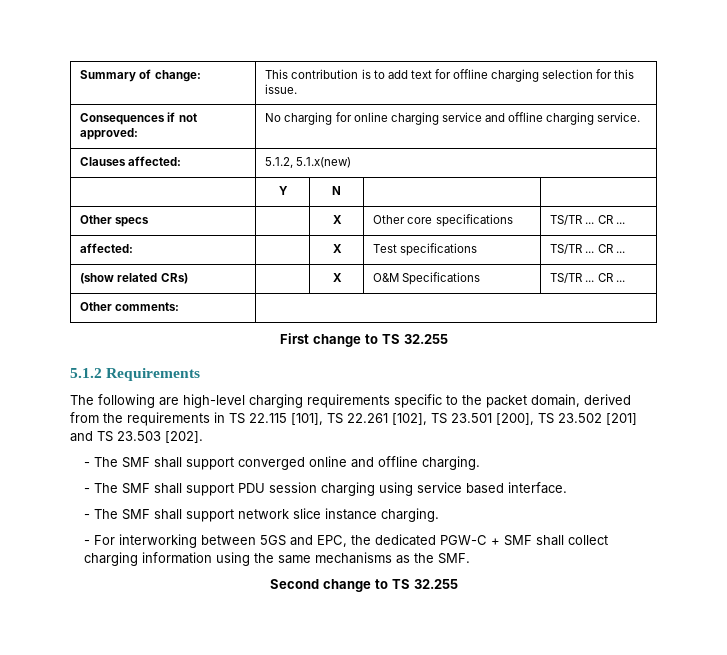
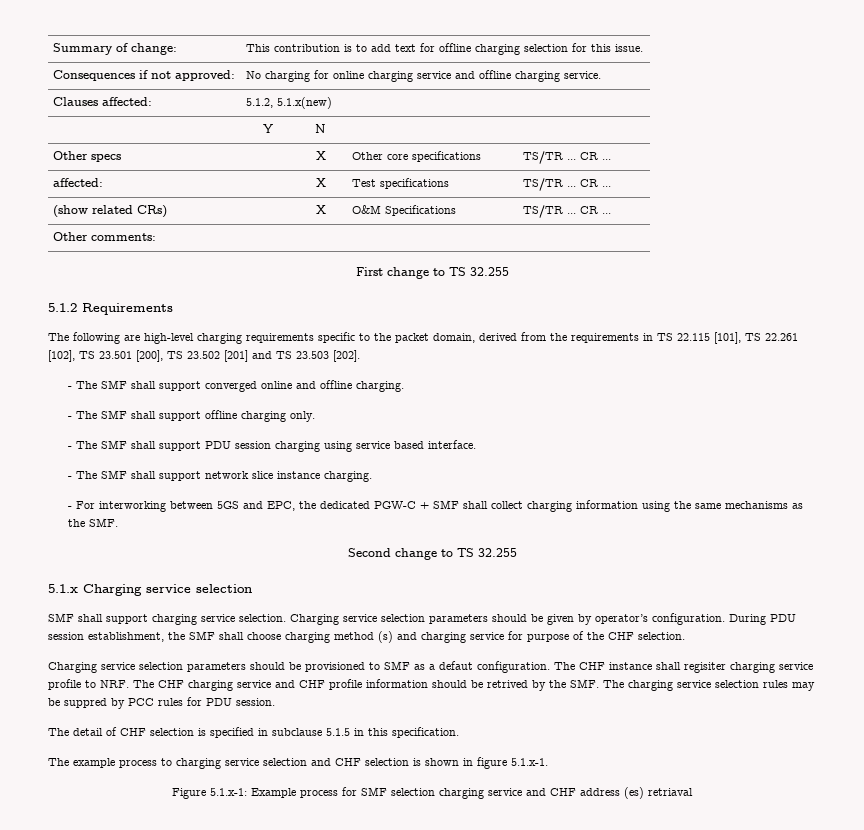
(481, 463) none -> [67,410,315,422] // - The SMF shall support offline charging only.
(458, 584) none -> [48,584,252,596] [48,613,796,625] [48,631,685,643] [48,661,813,673] [48,679,815,691] [48,697,275,709] [48,727,459,738] [48,757,548,769] [172,787,693,799] // 5.1.x Charging service selection // SMF shall support charging service selection. Charging service selection parameters should be given by operator’s configuration. During PDU session establishment, the SMF shall choose charging method (s) and charging service for purpose of the CHF selection. // Charging service selection parameters should be provisioned to SMF as a defaut configuration. The CHF instance shall regisiter charging service profile to NRF. The CHF charging service and CHF profile information should be retrived by the SMF. The charging service selection rules may be suppred by PCC rules for PDU session. // The detail of CHF selection is specified in subclause 5.1.5 in this specification. // The example process to charging service selection and CHF selection is shown in figure 5.1.x-1. // Figure 5.1.x-1: Example process for SMF selection charging service and CHF address (es) retriaval

